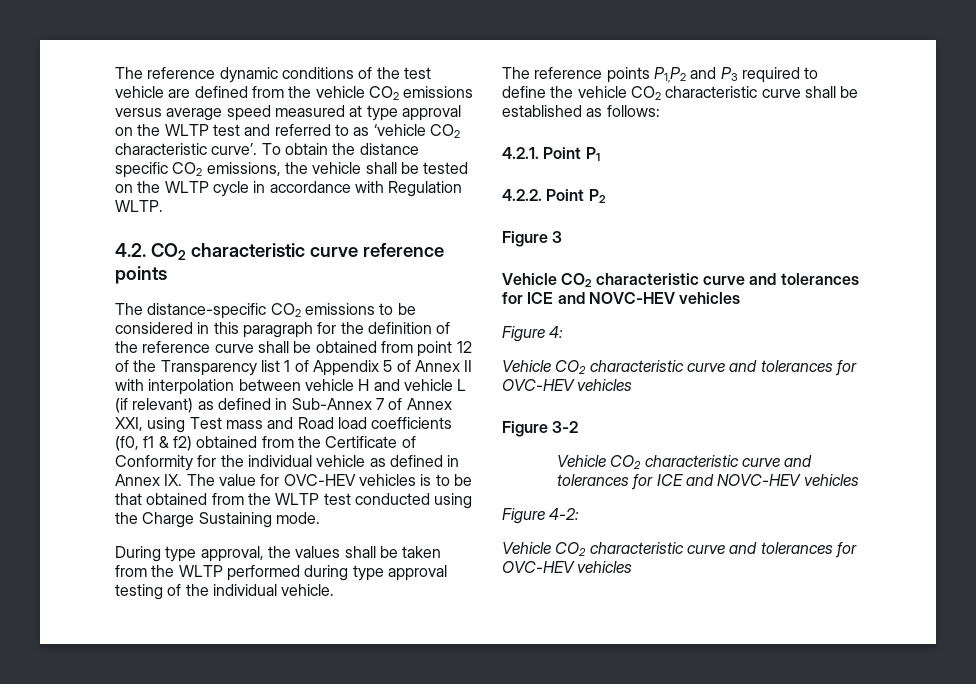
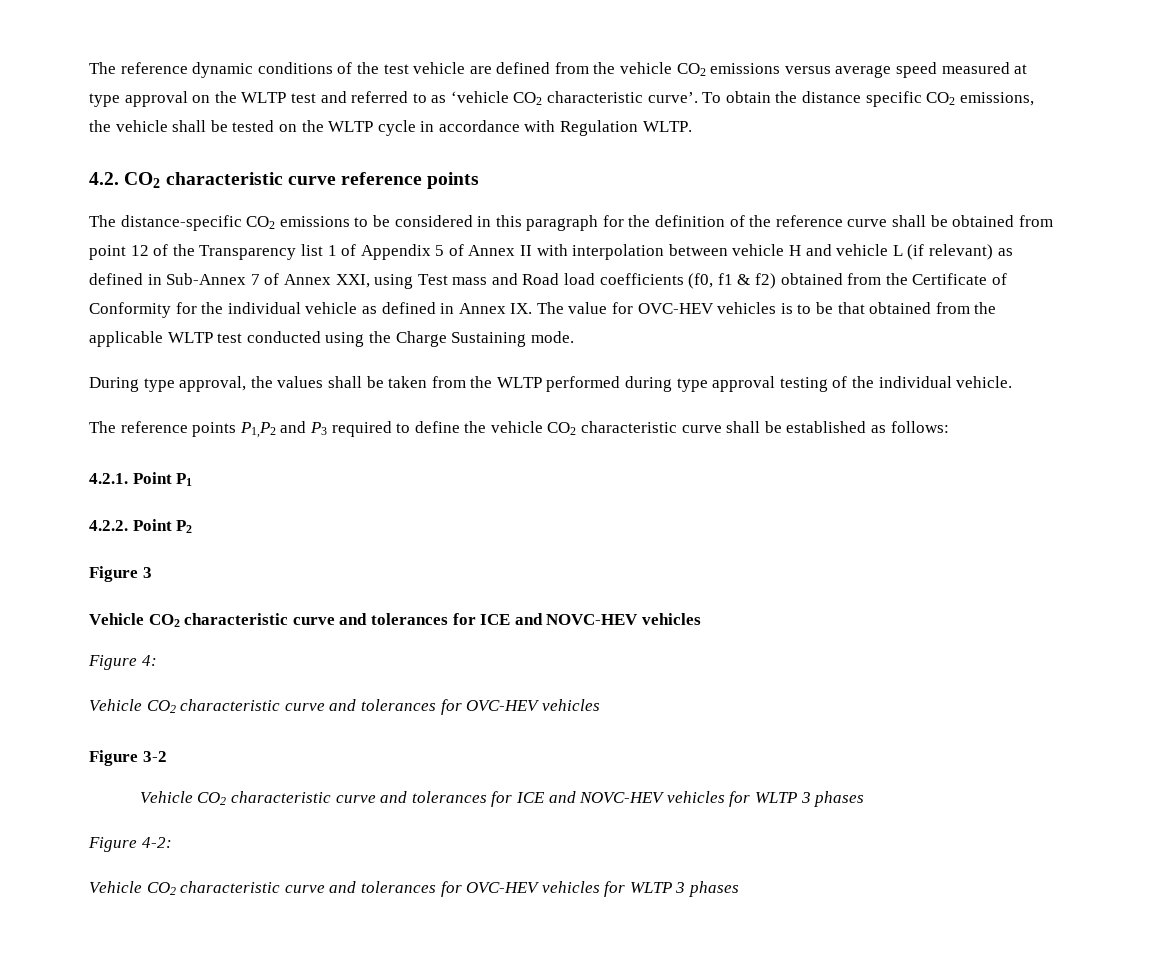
(271, 499) none -> [89,331,163,347] applicable
(859, 480) none -> [729,791,865,807] for WLTP 3 phases
(633, 567) none -> [604,881,740,897] for WLTP 3 phases

